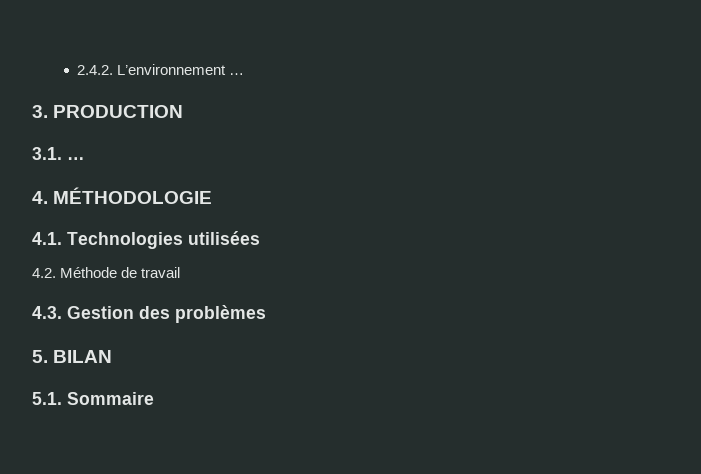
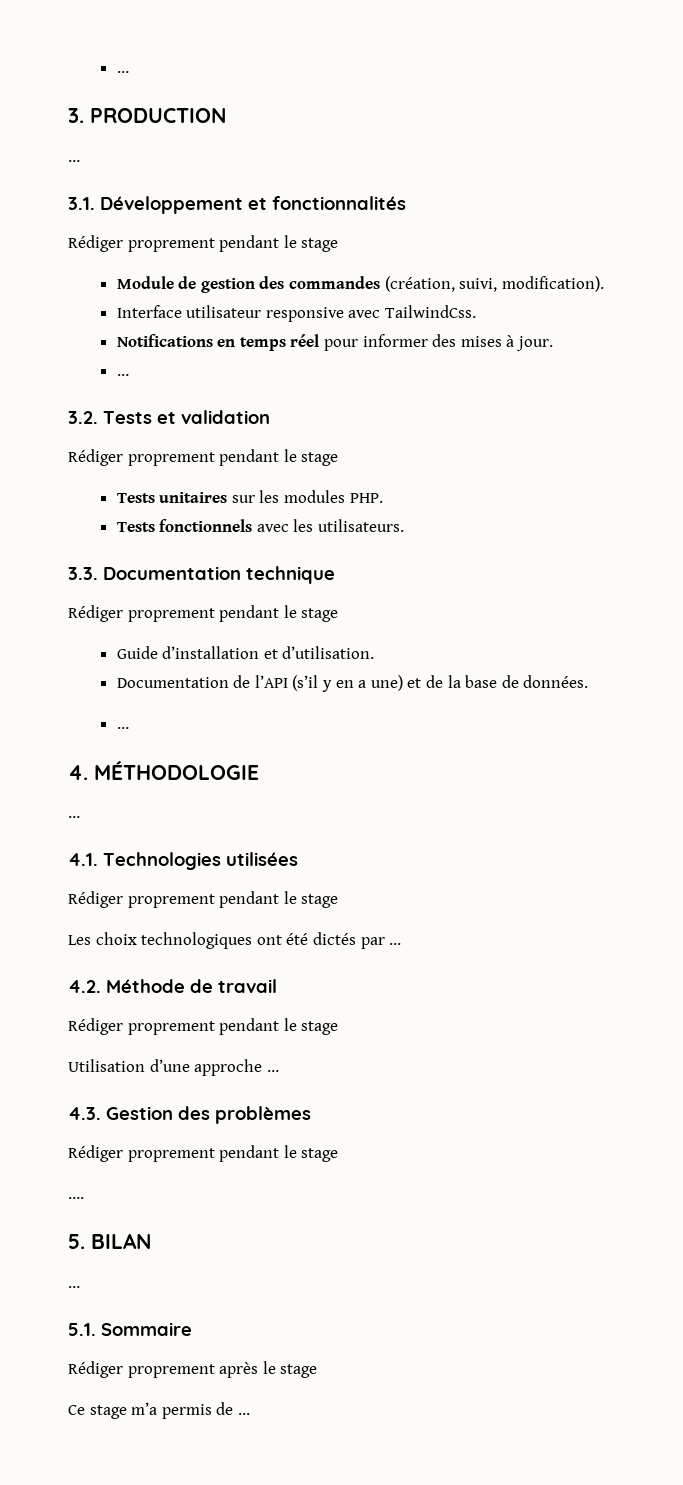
[77,64,227,75] 2.4.2. L’environnement -> (116, 72) none
(184, 111) none -> [68,160,80,162] // …
(62, 153) none -> [100,196,406,214] [68,235,339,252] [116,276,604,293] [116,305,477,322] [116,334,553,351] [116,374,129,376] [68,410,270,424] [68,449,339,466] [116,490,383,503] [116,519,405,532] [68,566,335,584] [68,605,339,622] [116,646,375,659] [116,675,589,692] Développement et fonctionnalités // Rédiger proprement pendant le stage // Module de gestion des commandes (création, suivi, modification). // Interface utilisateur responsive avec TailwindCss. // Notifications en temps réel pour informer des mises à jour. // … // 3.2. Tests et validation // Rédiger proprement pendant le stage // Tests unitaires sur les modules PHP. // Tests fonctionnels avec les utilisateurs. // 3.3. Documentation technique // Rédiger proprement pendant le stage // Guide d’installation et d’utilisation. // Documentation de l’API (s’il y en a une) et de la base de données. //
(213, 195) none -> [68,816,80,818] // …
[32,267,181,278] [32,305,266,323] 4.2. Méthode de travail // 4.3. Gestion des problèmes -> [68,891,339,908] [68,932,402,949] [68,979,277,993] [68,1018,339,1035] [68,1059,279,1076] [68,1106,311,1124] [68,1145,339,1162] [68,1197,84,1199] Rédiger proprement pendant le stage // Les choix technologiques ont été dictés par ... // 4.2. Méthode de travail // Rédiger proprement pendant le stage // Utilisation d’une approche … // 4.3. Gestion des problèmes // Rédiger proprement pendant le stage // ….
(113, 356) none -> [68,1286,80,1288] // …
(154, 398) none -> [68,1361,318,1378] [68,1402,250,1419] // Rédiger proprement après le stage // Ce stage m’a permis de ...

